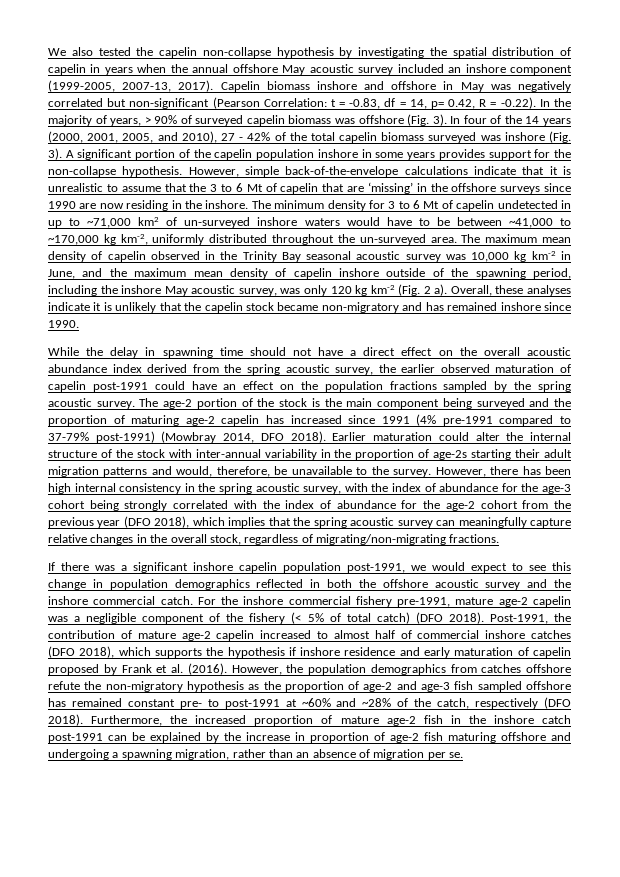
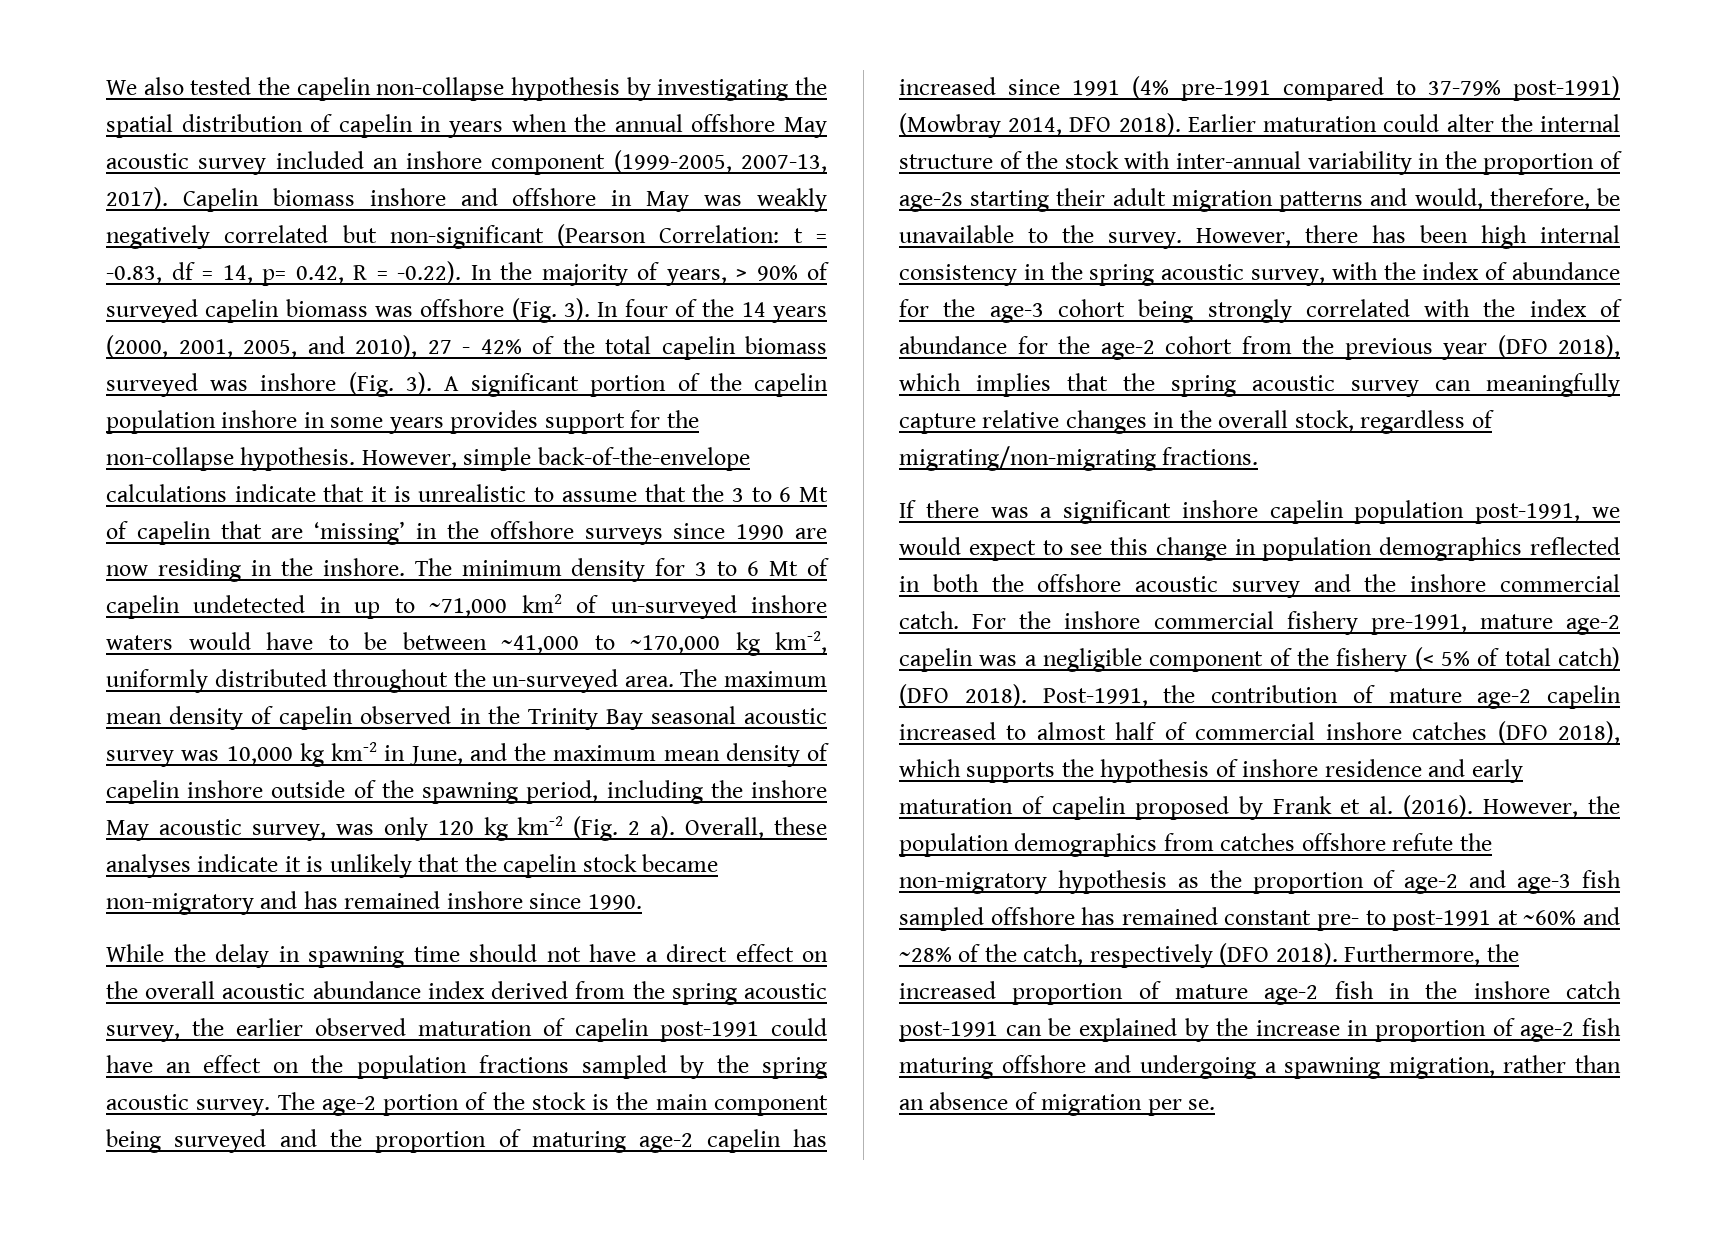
(511, 87) none -> [757,188,827,212] weakly
[288,647,296,656] if -> [1215,759,1238,777] of

